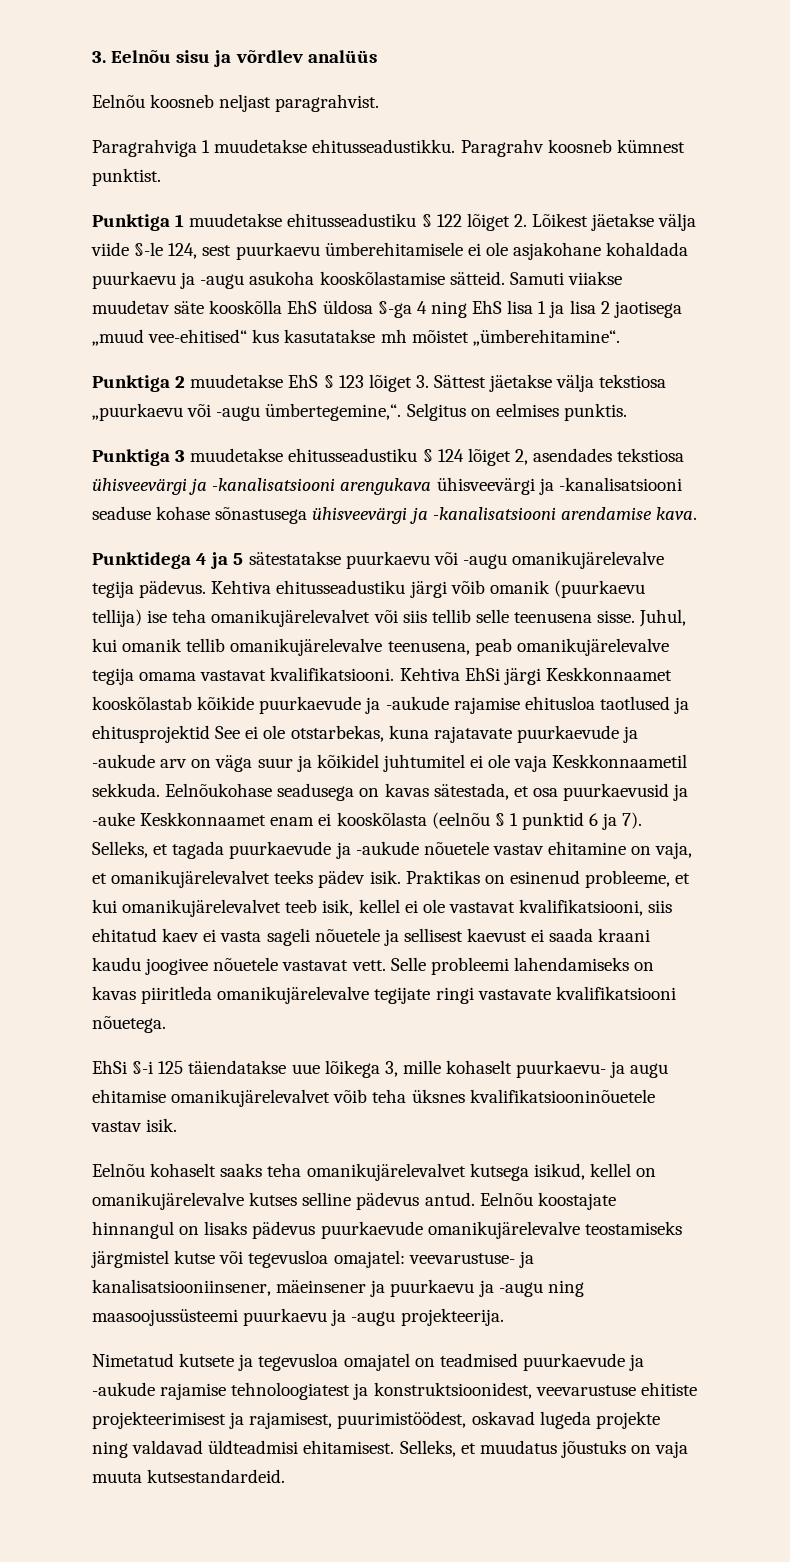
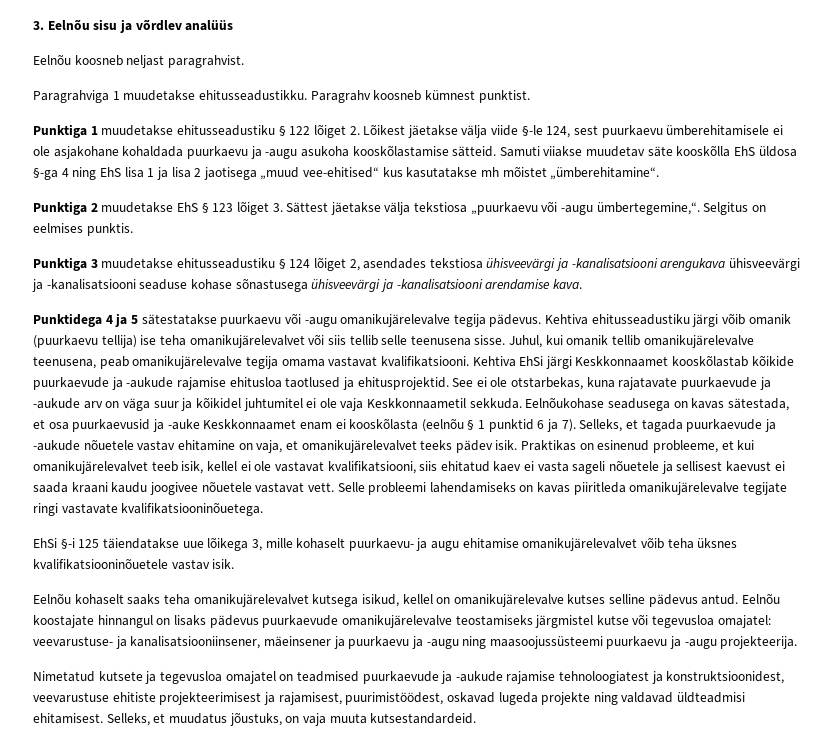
[92,725,210,743] ehitusprojektid -> [357,377,449,390] ehitusprojektid.
[555,986,676,1000] [92,1016,166,1033] kvalifikatsiooni nõuetega. -> [121,502,264,516] kvalifikatsiooninõuetega.
[560,1440,626,1458] jõustuks -> [229,712,282,726] jõustuks,

